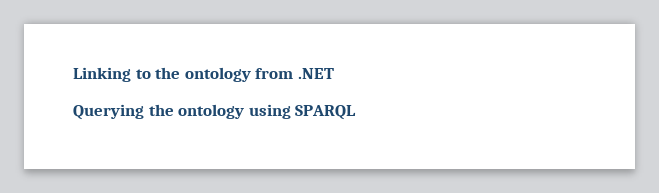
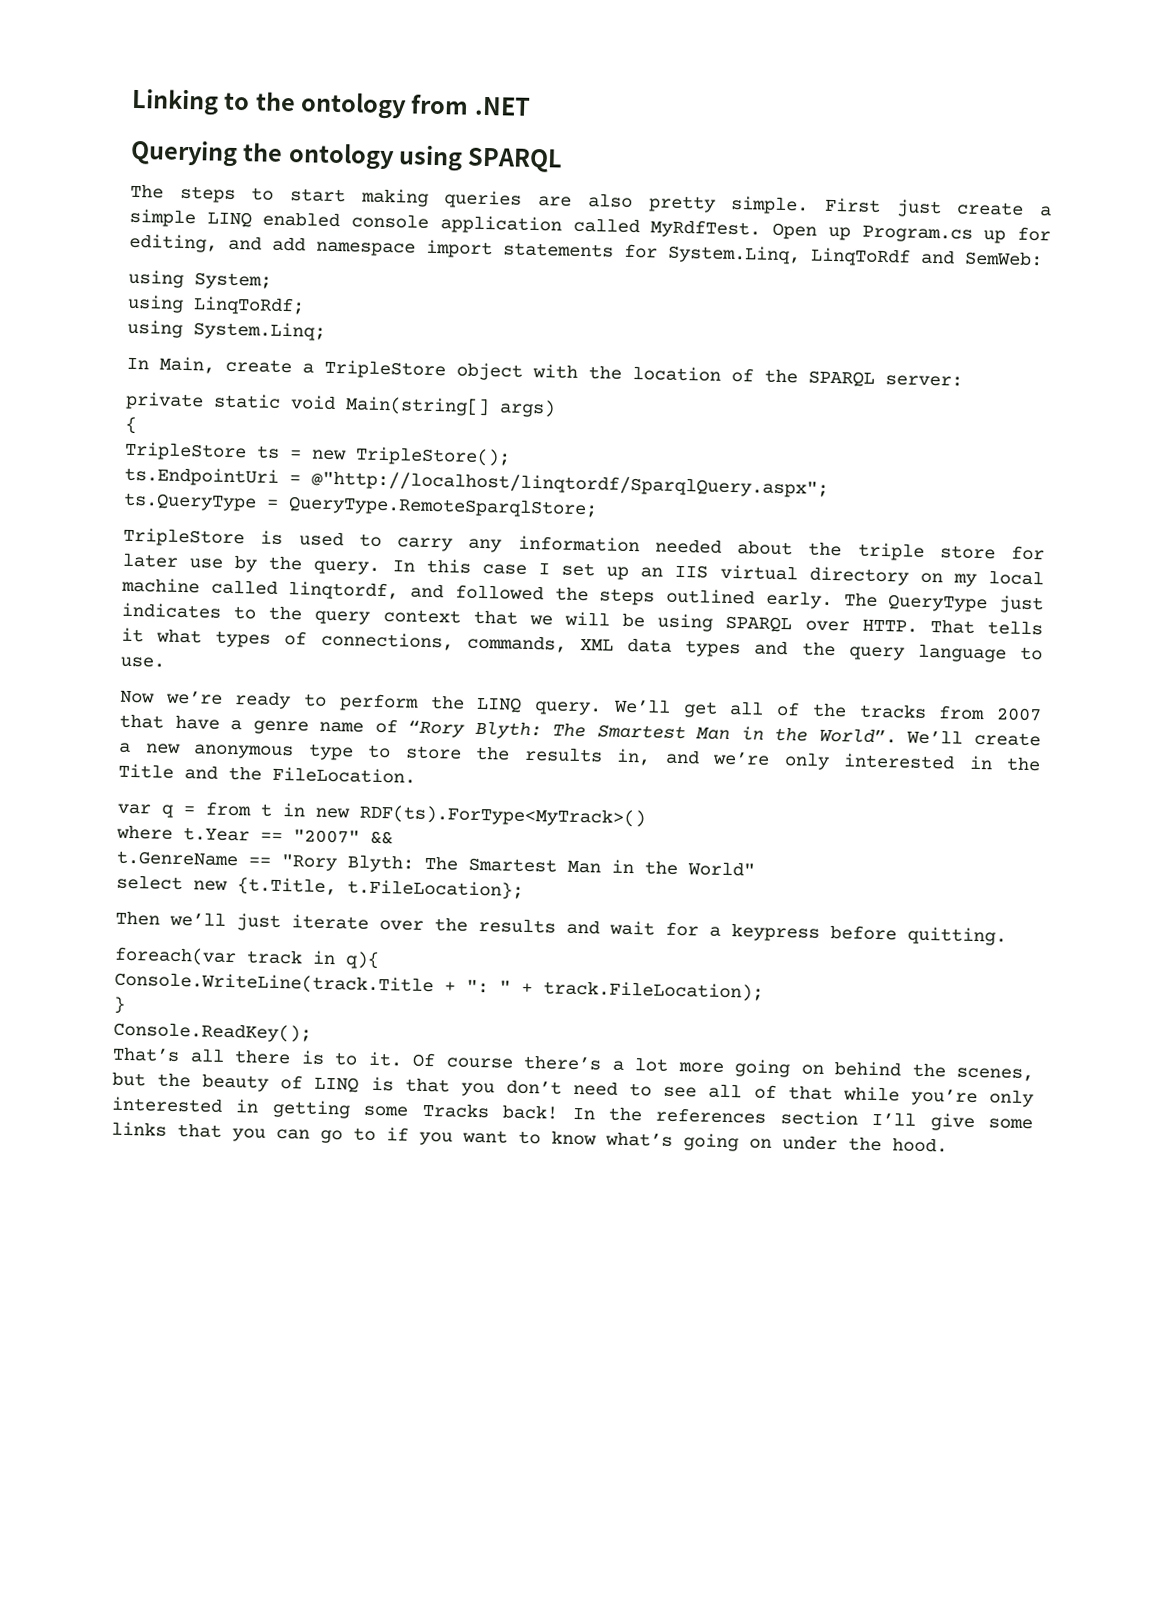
(357, 112) none -> [130,183,1053,218] [129,208,1052,244] [129,233,1043,267] [128,269,272,290] [127,294,305,316] [127,319,326,341] [126,356,963,387] [125,391,556,418] [125,416,137,435] [124,441,511,467] [124,466,829,498] [123,492,598,519] [123,527,1045,561] [122,552,1045,587] [121,577,1045,614] [121,602,1043,636] [121,627,1044,663] [120,656,165,668] [120,690,1043,722] [119,713,1041,747] [119,742,1041,772] [118,763,416,784] [117,801,646,828] [116,824,393,845] [116,850,755,877] [116,874,524,900] [115,910,1007,946] [114,946,380,970] [114,971,764,1002] [113,996,126,1014] [113,1021,312,1043] [112,1046,1034,1082] [112,1071,1035,1108] [111,1096,1033,1132] [111,1121,948,1153] // The steps to start making queries are also pretty simple. First just create a simple LINQ enabled console application called MyRdfTest. Open up Program.cs up for editing, and add namespace import statements for System.Linq, LinqToRdf and SemWeb: // using System; // using LinqToRdf; // using System.Linq; // In Main, create a TripleStore object with the location of the SPARQL server: // private static void Main(string[] args) // { // TripleStore ts = new TripleStore(); // ts.EndpointUri = @"http://localhost/linqtordf/SparqlQuery.aspx"; // ts.QueryType = QueryType.RemoteSparqlStore; // TripleStore is used to carry any information needed about the triple store for later use by the query. In this case I set up an IIS virtual directory on my local machine called linqtordf, and followed the steps outlined early. The QueryType just indicates to the query context that we will be using SPARQL over HTTP. That tells it what types of connections, commands, XML data types and the query language to use. // Now we’re ready to perform the LINQ query. We’ll get all of the tracks from 2007 that have a genre name of “Rory Blyth: The Smartest Man in the World”. We’ll create a new anonymous type to store the results in, and we’re only interested in the Title and the FileLocation. // var q = from t in new RDF(ts).ForType<MyTrack>() // where t.Year == "2007" && // t.GenreName == "Rory Blyth: The Smartest Man in the World" // select new {t.Title, t.FileLocation}; // Then we’ll just iterate over the results and wait for a keypress before quitting. // foreach(var track in q){ // Console.WriteLine(track.Title + ": " + track.FileLocation); // } // Console.ReadKey(); // That’s all there is to it. Of course there’s a lot more going on behind the scenes, but the beauty of LINQ is that you don’t need to see all of that while you’re only interested in getting some Tracks back! In the references section I’ll give some links that you can go to if you want to know what’s going on under the hood.

